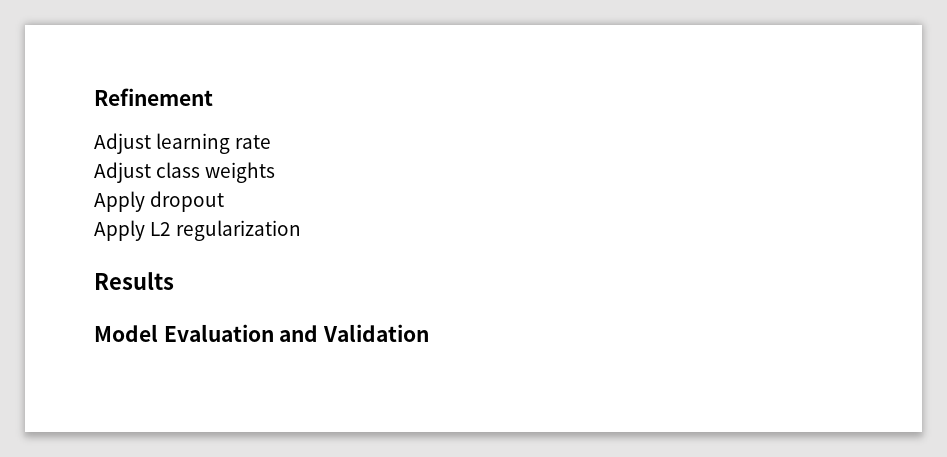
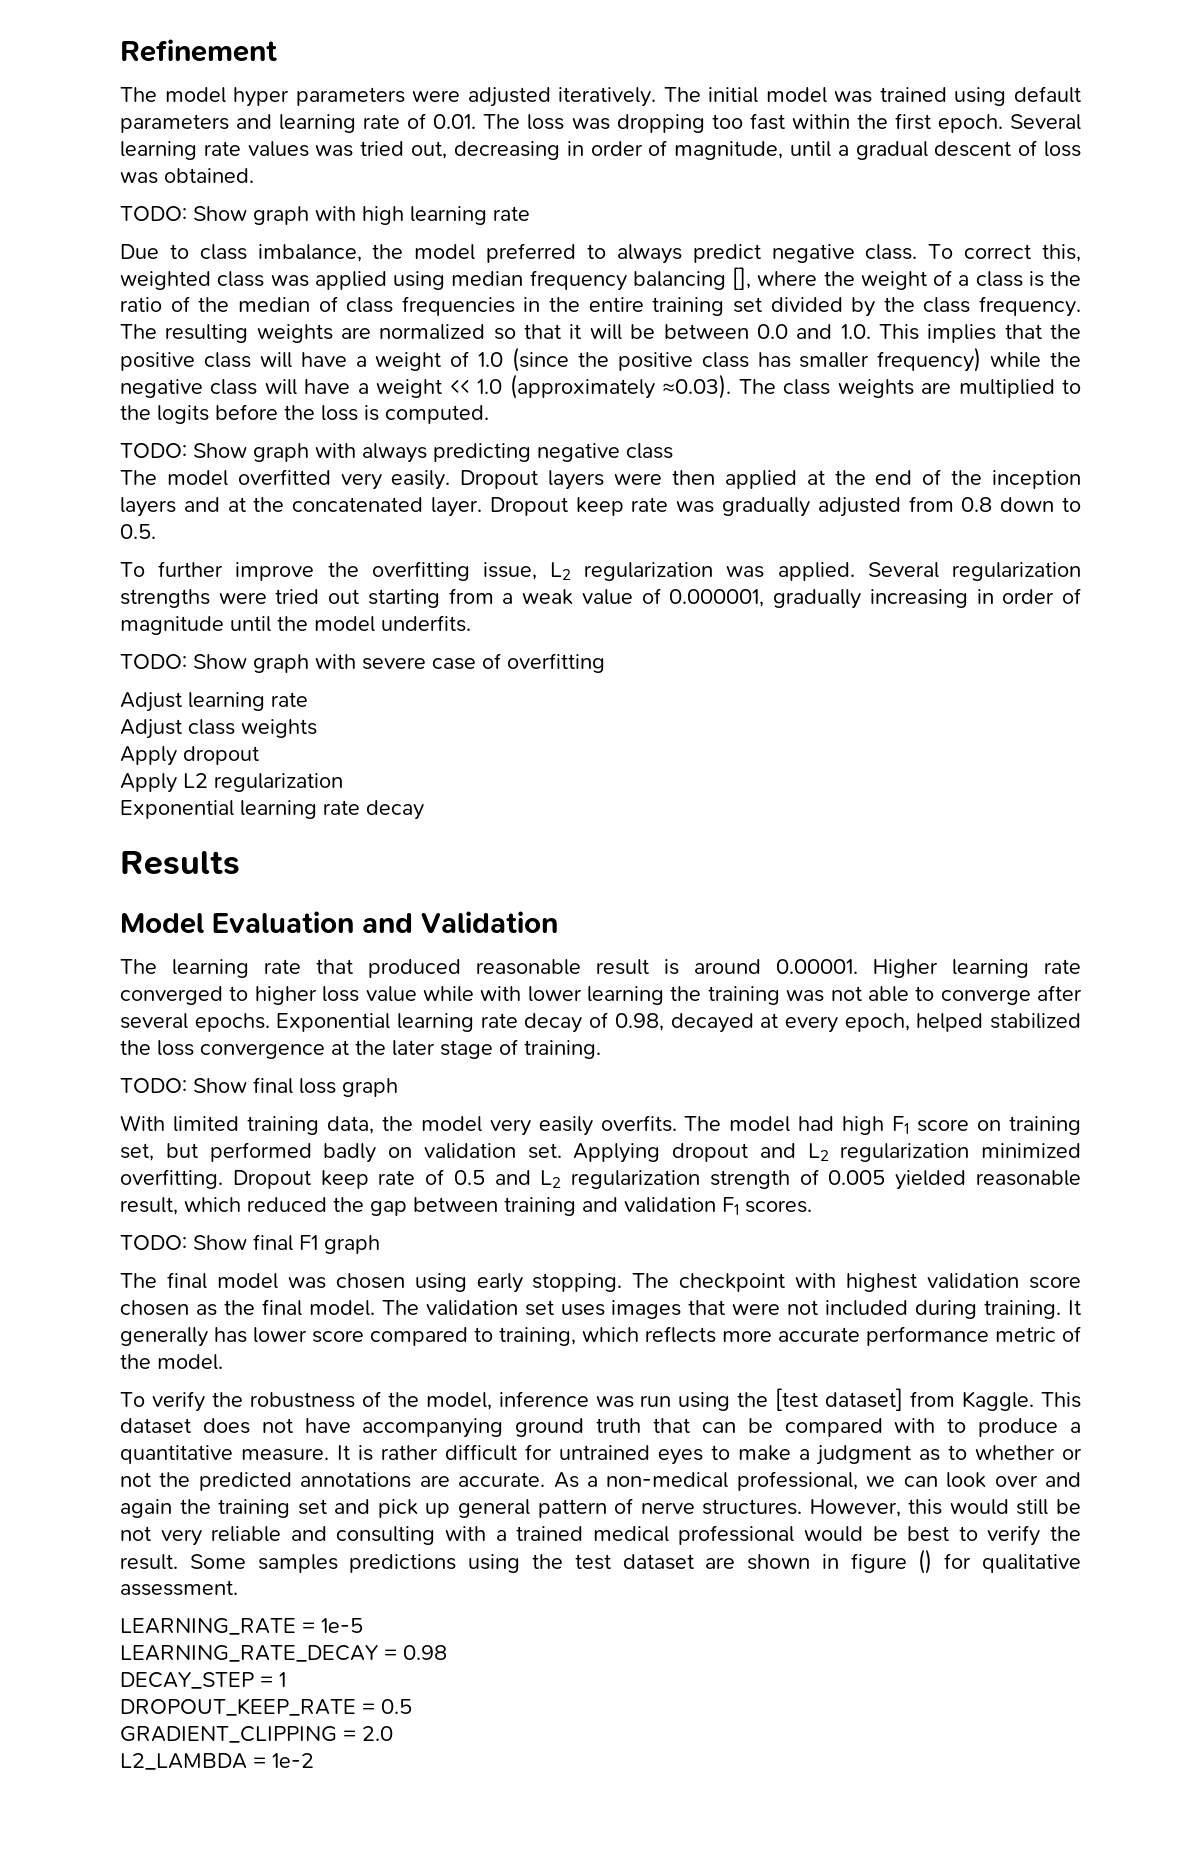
(213, 97) none -> [120,86,1081,107] [120,113,1081,133] [120,140,1081,160] [120,168,254,184] [120,206,530,225] [120,243,1081,264] [120,267,1081,291] [120,296,1081,317] [120,324,1082,343] [120,347,1081,372] [120,374,1081,399] [120,404,489,424] [120,443,673,463] [120,469,1081,490] [120,496,1081,517] [120,524,156,539] [120,561,1081,581] [120,588,1082,609] [120,615,471,635] [120,653,605,673] // The model hyper parameters were adjusted iteratively. The initial model was trained using default parameters and learning rate of 0.01. The loss was dropping too fast within the first epoch. Several learning rate values was tried out, decreasing in order of magnitude, until a gradual descent of loss was obtained. // TODO: Show graph with high learning rate // Due to class imbalance, the model preferred to always predict negative class. To correct this, weighted class was applied using median frequency balancing [], where the weight of a class is the ratio of the median of class frequencies in the entire training set divided by the class frequency. The resulting weights are normalized so that it will be between 0.0 and 1.0. This implies that the positive class will have a weight of 1.0 (since the positive class has smaller frequency) while the negative class will have a weight << 1.0 (approximately ≈0.03). The class weights are multiplied to the logits before the loss is computed. // TODO: Show graph with always predicting negative class // The model overfitted very easily. Dropout layers were then applied at the end of the inception layers and at the concatenated layer. Dropout keep rate was gradually adjusted from 0.8 down to 0.5. // To further improve the overfitting issue, L2 regularization was applied. Several regularization strengths were tried out starting from a weak value of 0.000001, gradually increasing in order of magnitude until the model underfits. // TODO: Show graph with severe case of overfitting
(302, 230) none -> [120,800,424,820] // Exponential learning rate decay
(430, 333) none -> [120,959,1081,978] [120,985,1082,1005] [120,1012,1082,1033] [120,1039,601,1059] [120,1077,398,1097] [120,1115,1081,1136] [120,1142,1081,1163] [120,1169,1081,1190] [120,1197,812,1216] [120,1234,380,1254] [120,1272,1081,1293] [120,1299,1081,1319] [120,1326,1081,1347] [120,1354,223,1370] [120,1388,1081,1412] [120,1418,1082,1438] [120,1444,1082,1465] [120,1471,1082,1491] [120,1498,1081,1518] [120,1525,1082,1546] [120,1549,1082,1574] [120,1580,238,1596] [120,1618,363,1635] [120,1645,447,1662] [120,1672,286,1689] [120,1698,412,1716] [120,1726,393,1743] [120,1753,314,1770] // The learning rate that produced reasonable result is around 0.00001. Higher learning rate converged to higher loss value while with lower learning the training was not able to converge after several epochs. Exponential learning rate decay of 0.98, decayed at every epoch, helped stabilized the loss convergence at the later stage of training. // TODO: Show final loss graph // With limited training data, the model very easily overfits. The model had high F1 score on training set, but performed badly on validation set. Applying dropout and L2 regularization minimized overfitting. Dropout keep rate of 0.5 and L2 regularization strength of 0.005 yielded reasonable result, which reduced the gap between training and validation F1 scores. // TODO: Show final F1 graph // The final model was chosen using early stopping. The checkpoint with highest validation score chosen as the final model. The validation set uses images that were not included during training. It generally has lower score compared to training, which reflects more accurate performance metric of the model. // To verify the robustness of the model, inference was run using the [test dataset] from Kaggle. This dataset does not have accompanying ground truth that can be compared with to produce a quantitative measure. It is rather difficult for untrained eyes to make a judgment as to whether or not the predicted annotations are accurate. As a non-medical professional, we can look over and again the training set and pick up general pattern of nerve structures. However, this would still be not very reliable and consulting with a trained medical professional would be best to verify the result. Some samples predictions using the test dataset are shown in figure () for qualitative assessment. // LEARNING_RATE = 1e-5 // LEARNING_RATE_DECAY = 0.98 // DECAY_STEP = 1 // DROPOUT_KEEP_RATE = 0.5 // GRADIENT_CLIPPING = 2.0 // L2_LAMBDA = 1e-2

